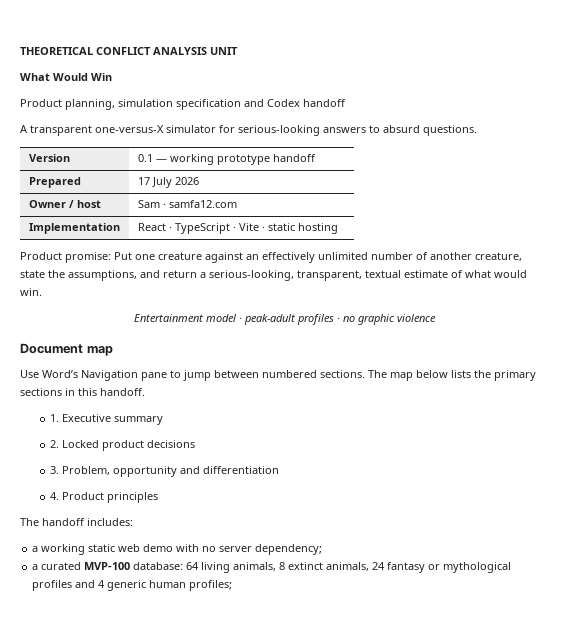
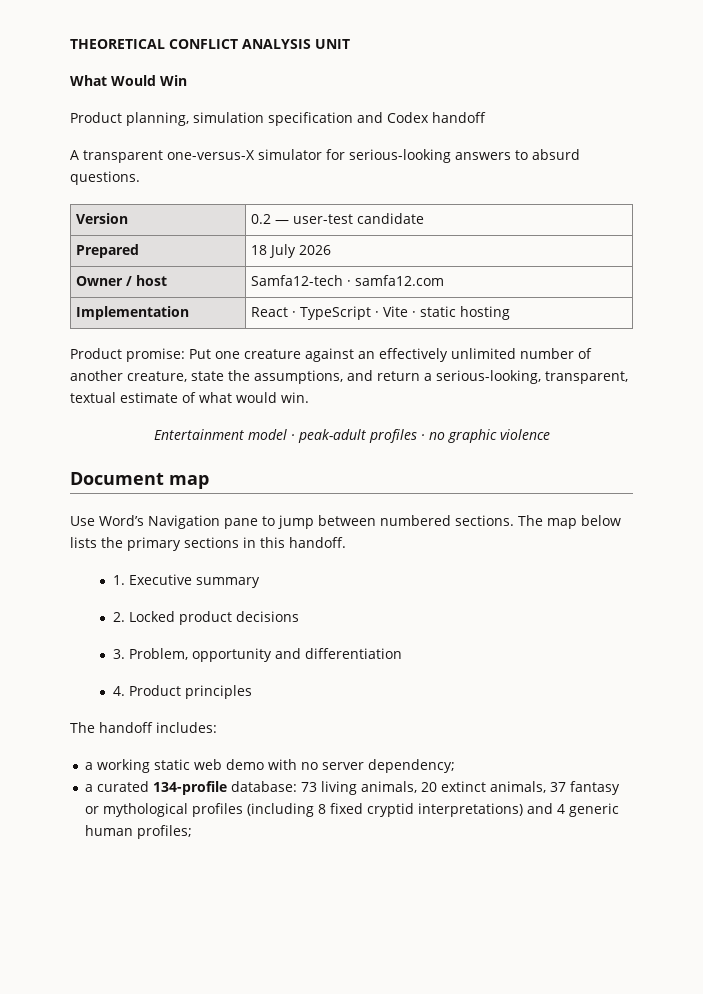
[137,154,316,165] 0.1 — working prototype handoff -> [251,213,425,224] 0.2 — user-test candidate
[137,177,150,185] 17 -> [251,245,268,255] 18
[137,200,160,208] Sam -> [251,275,344,286] Samfa12-tech
[84,562,200,570] MVP-100 database: 64 -> [153,781,318,795] 134-profile database: 73
[279,562,286,570] 8 -> [421,782,438,792] 20
[372,562,386,570] 24 -> [550,782,567,792] 37
(73, 585) none -> [247,803,524,817] (including 8 fixed cryptid interpretations)

